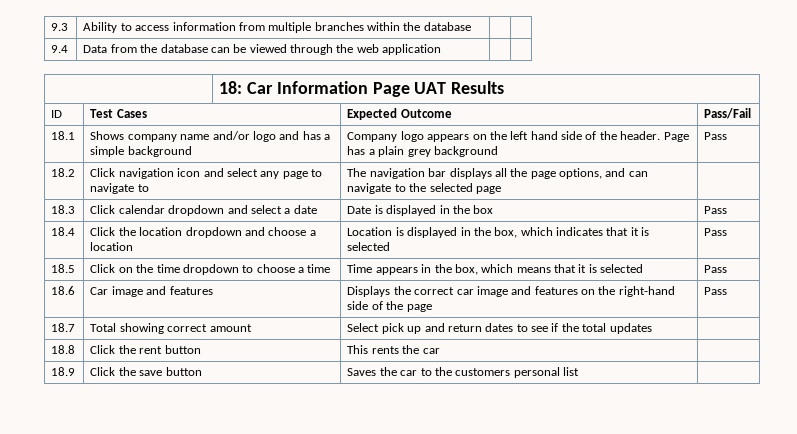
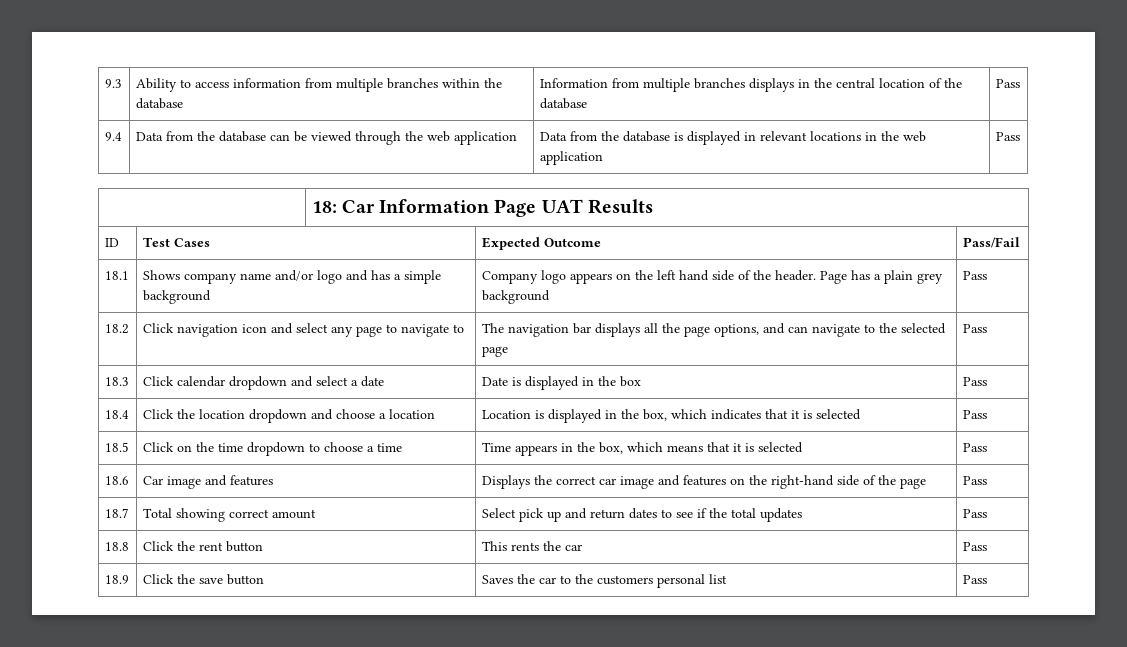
(471, 26) | -> [539,78,962,92] [539,98,587,109] [995,79,1020,88] Information from multiple branches displays in the central location of the database | Pass
(442, 49) | -> [539,131,926,145] [539,151,603,165] [995,132,1020,141] Data from the database is displayed in relevant locations in the web application | Pass
(501, 190) none -> [962,324,987,333] Pass
(652, 328) none -> [962,509,987,518] Pass
(440, 351) none -> [962,542,987,551] Pass
(580, 371) none -> [962,575,987,584] Pass

